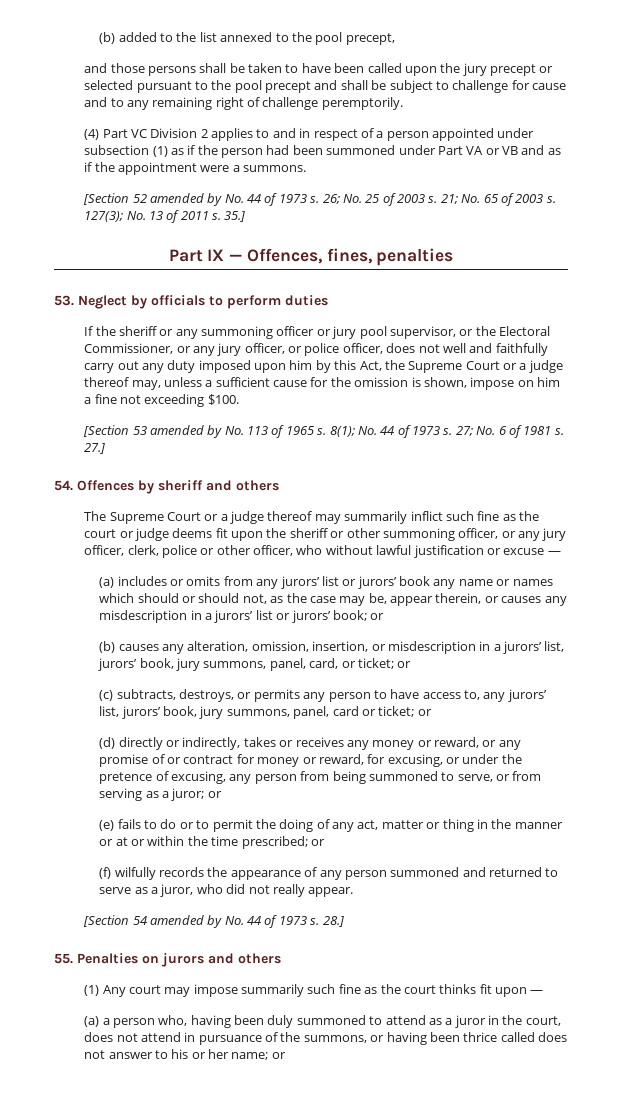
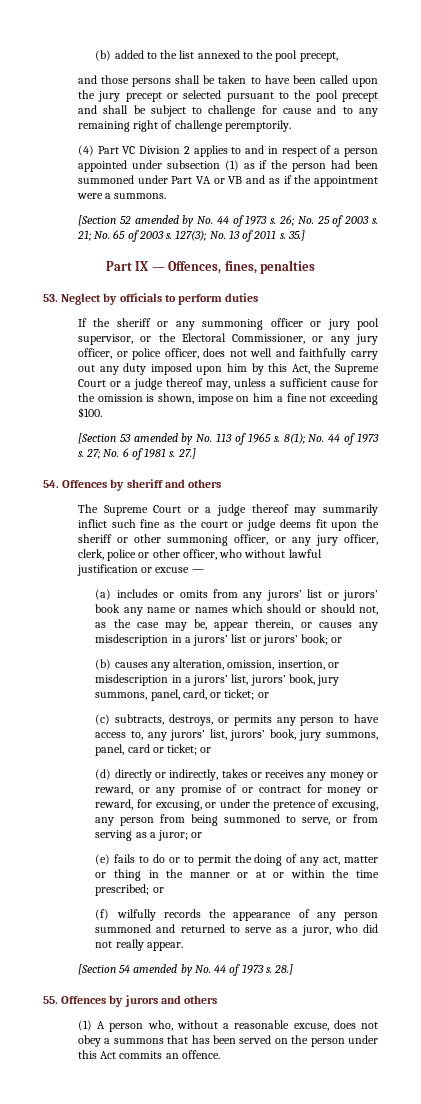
[77,953,159,964] Penalties on -> [61,995,124,1007] Offences by
[102,984,544,997] [84,1015,561,1028] [84,1032,568,1045] [84,1049,286,1060] Any court may impose summarily such fine as the court thinks fit upon — // (a) a person who, having been duly summoned to attend as a juror in the court, does not attend in pursuance of the summons, or having been thrice called does not answer to his or her name; or -> [97,1020,379,1032] [77,1035,378,1047] [77,1050,220,1059] A person who, without a reasonable excuse, does not obey a summons that has been served on the person under this Act commits an offence.

